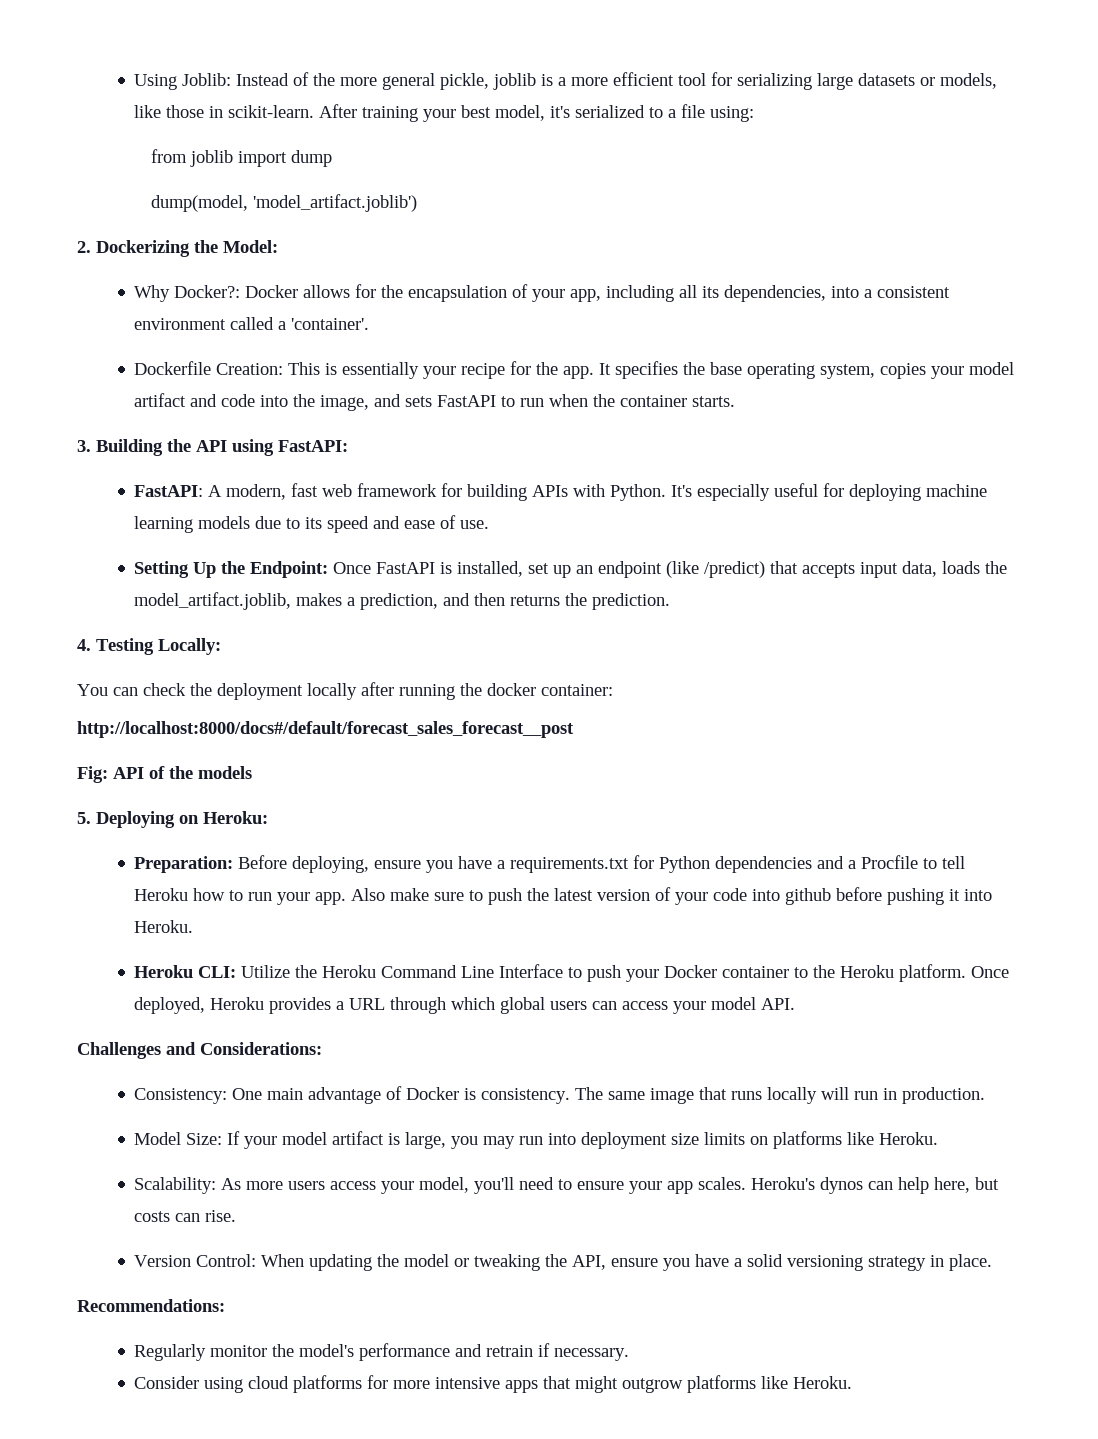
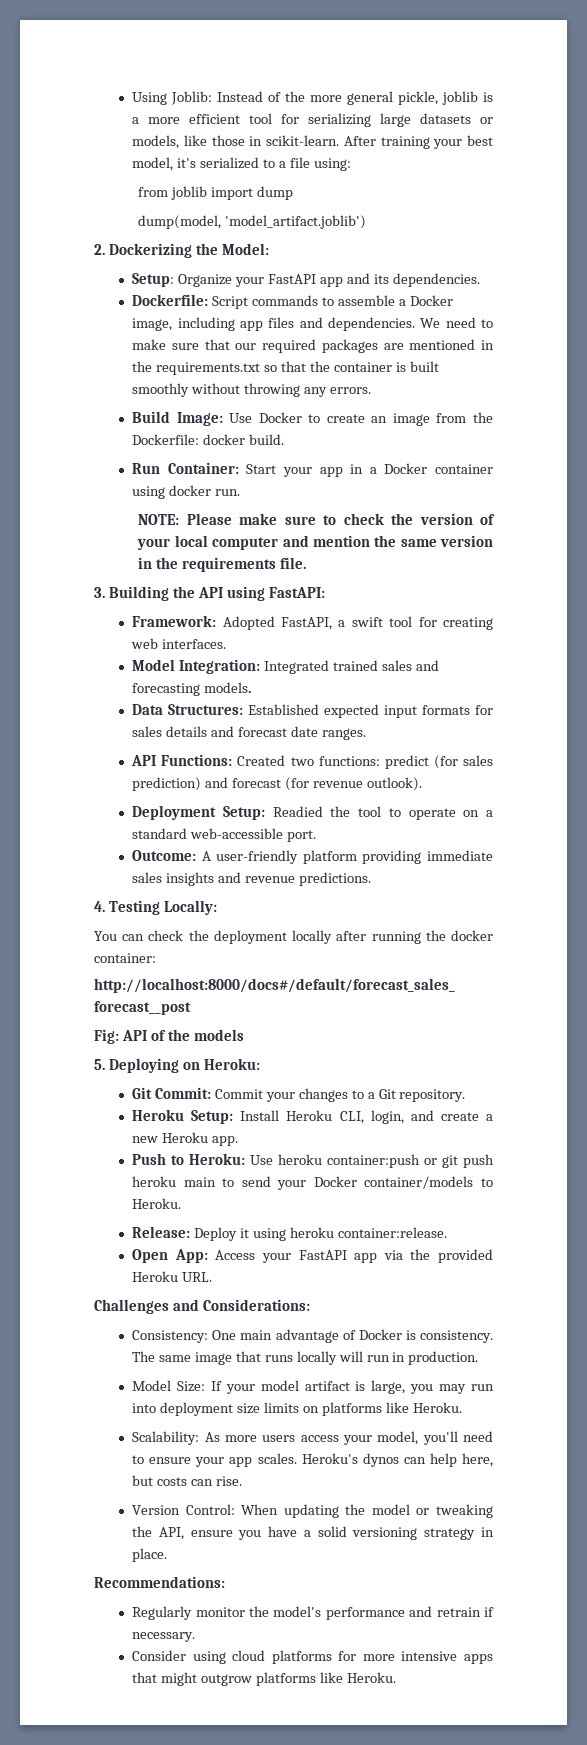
[134,284,951,302] [134,317,370,330] [134,361,1015,379] [134,393,736,411] Why Docker?: Docker allows for the encapsulation of your app, including all its dependencies, into a consistent environment called a 'container'. // Dockerfile Creation: This is essentially your recipe for the app. It specifies the base operating system, copies your model artifact and code into the image, and sets FastAPI to run when the container starts. -> [132,273,480,287] [132,294,453,309] [132,317,494,331] [132,339,495,353] [132,361,439,375] [132,383,371,397] [132,411,493,426] [132,434,284,445] [132,462,494,477] [132,485,240,499] [138,513,496,525] [137,535,494,550] [138,557,307,572] Setup: Organize your FastAPI app and its dependencies. // Dockerfile: Script commands to assemble a Docker image, including app files and dependencies. We need to make sure that our required packages are mentioned in the requirements.txt so that the container is built smoothly without throwing any errors. // Build Image: Use Docker to create an image from the Dockerfile: docker build. // Run Container: Start your app in a Docker container using docker run. // NOTE: Please make sure to check the version of your local computer and mention the same version in the requirements file.
[134,483,988,501] [134,515,490,533] [134,561,1008,578] [134,592,671,610] FastAPI: A modern, fast web framework for building APIs with Python. It's especially useful for deploying machine learning models due to its speed and ease of use. // Setting Up the Endpoint: Once FastAPI is installed, set up an endpoint (like /predict) that accepts input data, loads the model_artifact.joblib, makes a prediction, and then returns the prediction. -> [132,615,493,630] [131,638,227,649] [132,659,439,674] [132,682,252,696] [132,704,493,718] [132,726,366,740] [131,754,493,769] [132,777,422,791] [132,805,494,820] [132,828,316,842] [132,850,493,864] [132,872,371,886] Framework: Adopted FastAPI, a swift tool for creating web interfaces. // Model Integration: Integrated trained sales and forecasting models. // Data Structures: Established expected input formats for sales details and forecast date ranges. // API Functions: Created two functions: predict (for sales prediction) and forecast (for revenue outlook). // Deployment Setup: Readied the tool to operate on a standard web-accessible port. // Outcome: A user-friendly platform providing immediate sales insights and revenue predictions.
[134,855,966,873] [134,887,993,905] [134,920,194,933] [134,964,1010,982] [134,997,796,1014] Preparation: Before deploying, ensure you have a requirements.txt for Python dependencies and a Procfile to tell Heroku how to run your app. Also make sure to push the latest version of your code into github before pushing it into Heroku. // Heroku CLI: Utilize the Heroku Command Line Interface to push your Docker container to the Heroku platform. Once deployed, Heroku provides a URL through which global users can access your model API. -> [132,1087,466,1102] [132,1109,494,1124] [132,1132,238,1146] [132,1153,495,1168] [132,1176,494,1190] [132,1198,182,1209] [132,1226,447,1241] [132,1249,494,1263] [132,1271,213,1282] Git Commit: Commit your changes to a Git repository. // Heroku Setup: Install Heroku CLI, login, and create a new Heroku app. // Push to Heroku: Use heroku container:push or git push heroku main to send your Docker container/models to Heroku. // Release: Deploy it using heroku container:release. // Open App: Access your FastAPI app via the provided Heroku URL.

